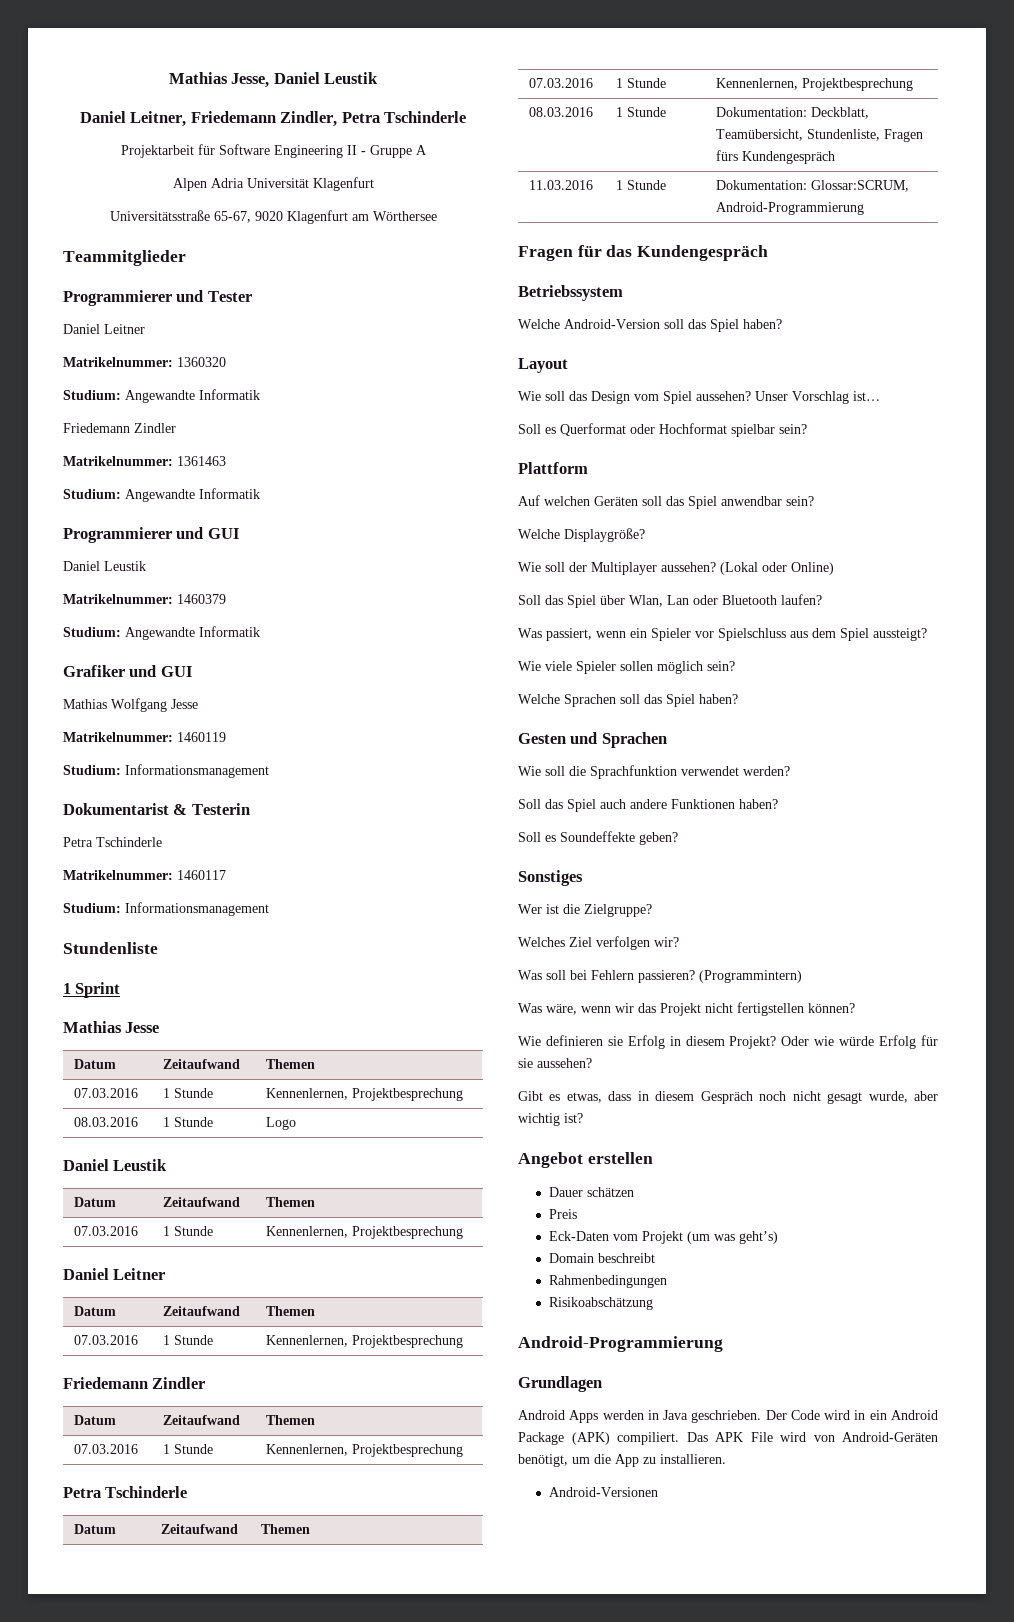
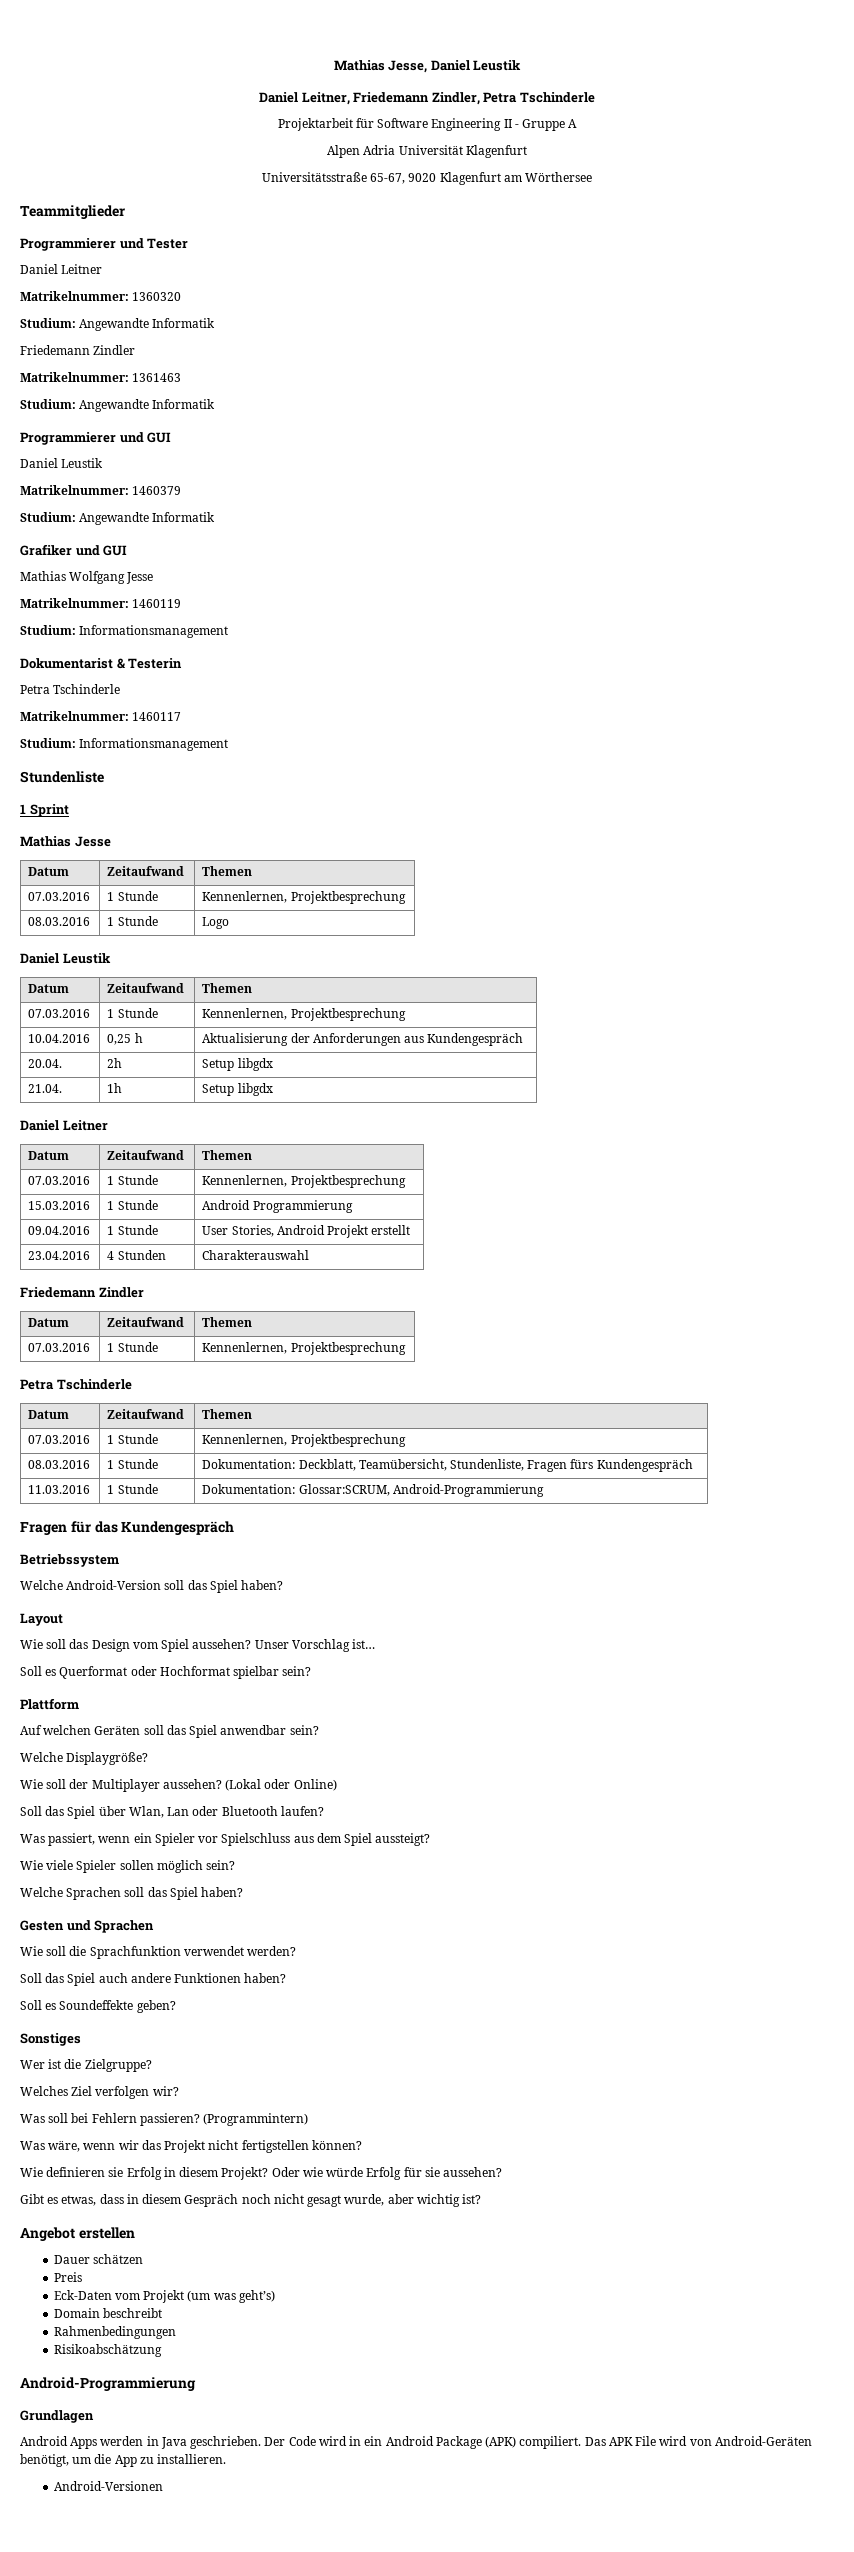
(464, 1232) none -> [28,1034,91,1043] [107,1033,143,1045] [202,1033,524,1046] [28,1059,63,1068] [107,1058,123,1068] [202,1058,273,1071] [28,1084,63,1093] [107,1083,123,1093] [202,1083,273,1096] // 10.04.2016 | 0,25 h | Aktualisierung der Anforderungen aus Kundengespräch // 20.04. | 2h | Setup libgdx // 21.04. | 1h | Setup libgdx
(464, 1341) none -> [28,1201,91,1210] [107,1200,158,1210] [202,1200,353,1213] [28,1226,91,1235] [107,1225,158,1235] [202,1225,411,1238] [28,1251,91,1260] [107,1250,166,1260] [202,1250,310,1260] // 15.03.2016 | 1 Stunde | Android Programmierung // 09.04.2016 | 1 Stunde | User Stories, Android Projekt erstellt // 23.04.2016 | 4 Stunden | Charakterauswahl

